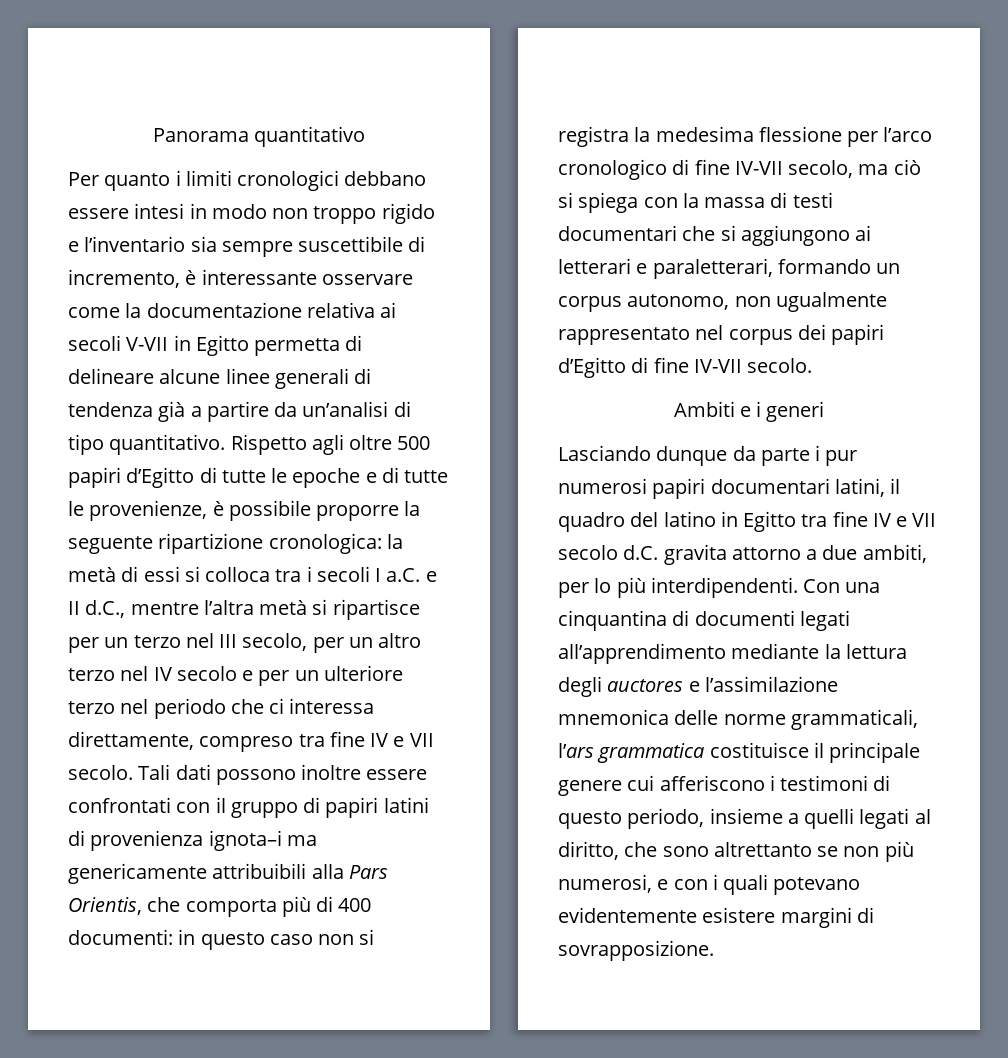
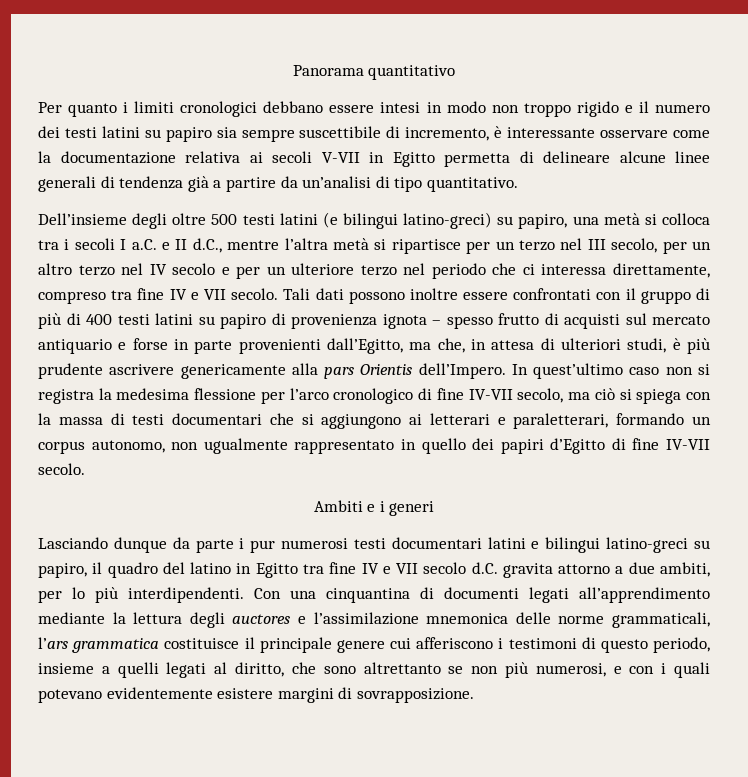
[84,236,186,252] l’inventario -> [638,101,711,113] [38,126,212,142] il numero dei testi latini su papiro
[230,434,431,455] [68,467,449,488] [68,500,421,521] [68,533,403,554] [68,566,180,582] Rispetto agli oltre 500 papiri d’Egitto di tutte le epoche e di tutte le provenienze, è possibile proporre la seguente ripartizione cronologica: la metà di essi -> [38,212,640,229] // Dell’insieme degli oltre 500 testi latini (e bilingui latino-greci) su papiro, una metà
[325,797,429,818] [68,830,317,851] [68,863,388,884] [68,896,372,917] [68,929,265,950] papiri latini di provenienza ignota–i ma genericamente attribuibili alla Pars Orientis, che comporta più di 400 documenti: in questo -> [38,313,710,329] [38,338,710,354] [38,363,624,379] più di 400 testi latini su papiro di provenienza ignota – spesso frutto di acquisti sul mercato antiquario e forse in parte provenienti dall’Egitto, ma che, in attesa di ulteriori studi, è più prudente ascrivere genericamente alla pars Orientis dell’Impero. In quest’ultimo
[695,325,793,345] nel corpus -> [400,438,466,454] in quello
[652,478,885,499] papiri documentari latini, -> [353,537,710,553] [38,563,87,578] testi documentari latini e bilingui latino-greci su papiro,

